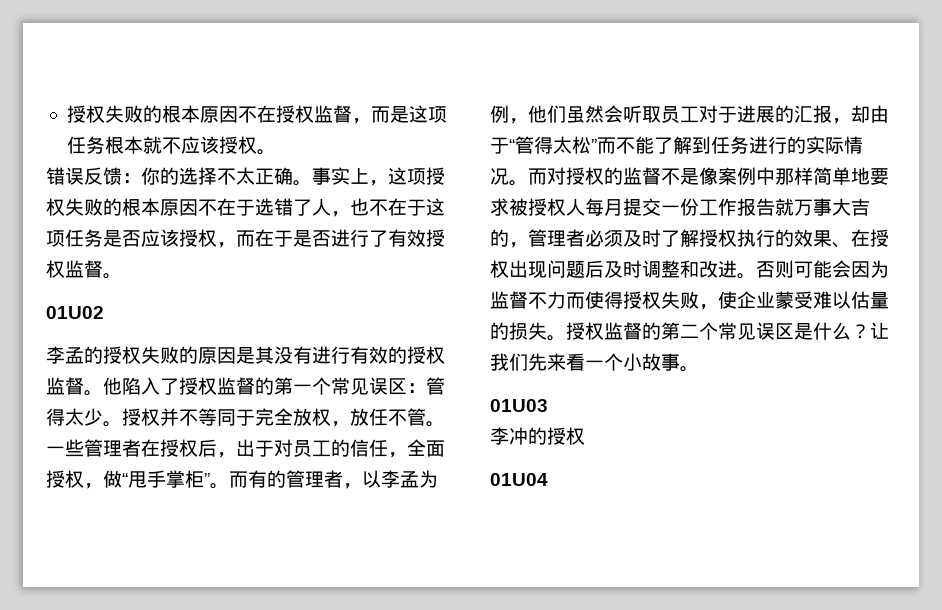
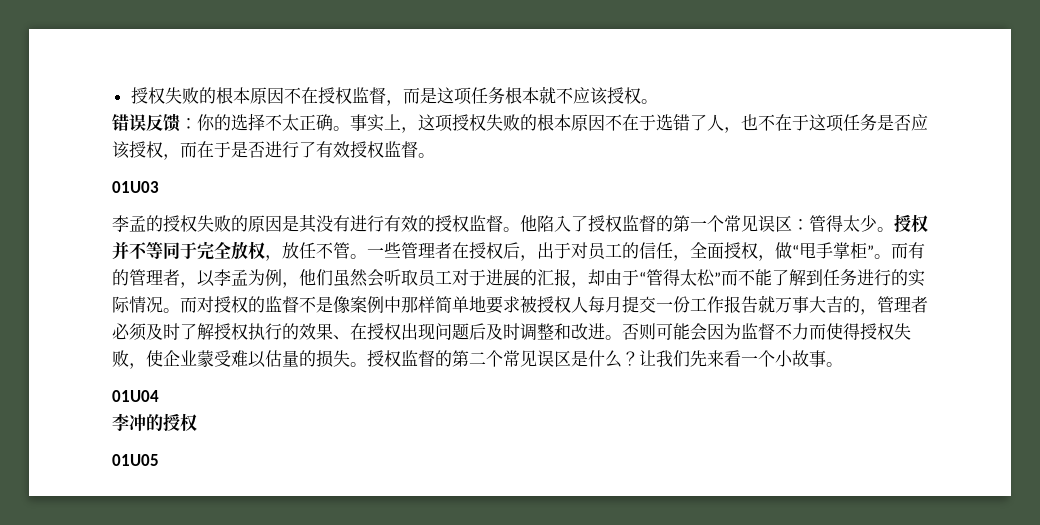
[46,306,104,319] 01U02 -> [112,181,159,193] 01U03
[490,399,548,412] 01U03 -> [112,390,159,402] 01U04
[490,473,548,486] 01U04 -> [112,454,159,466] 01U05

